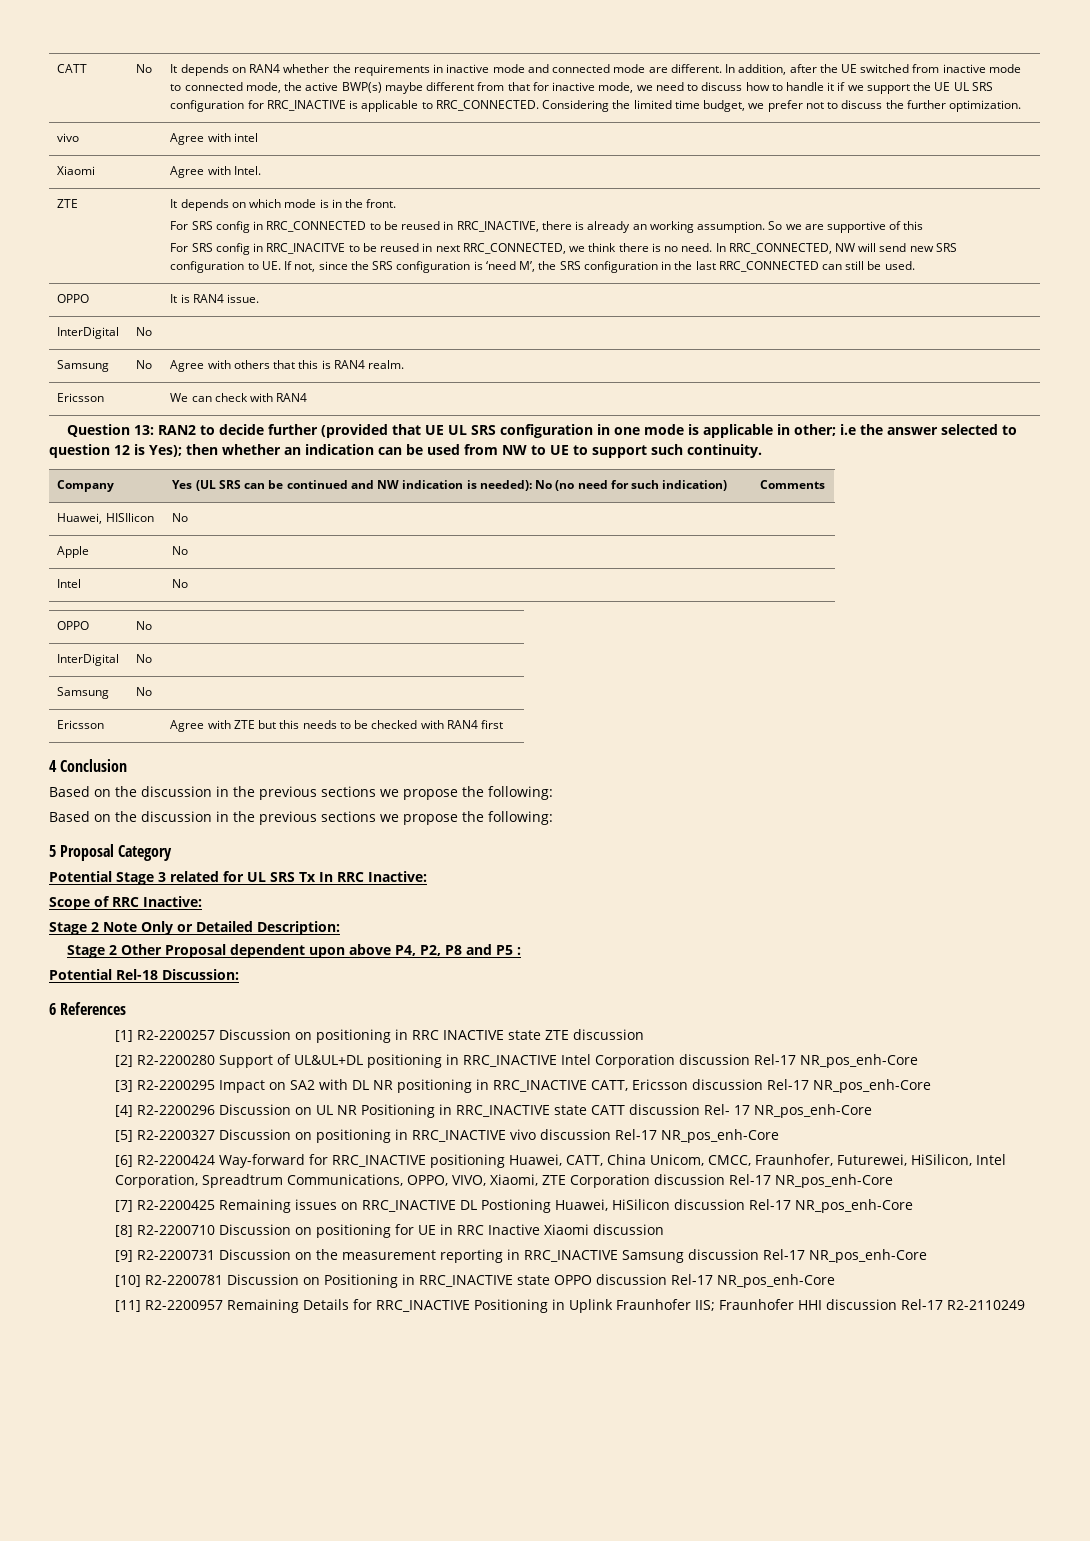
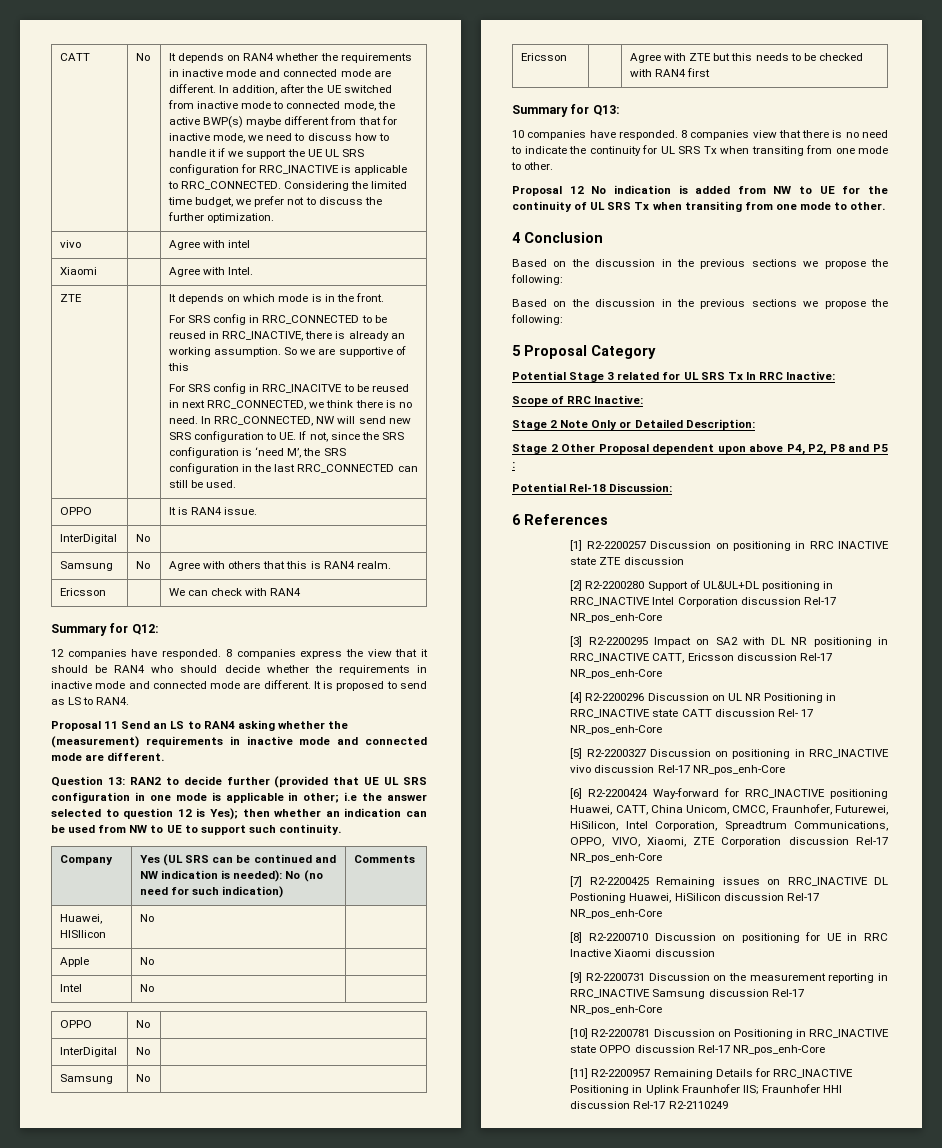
(308, 397) none -> [51,623,159,636] [51,649,428,659] [51,665,427,675] [51,680,427,691] [51,697,130,705] [51,720,348,731] [51,736,427,748] [51,752,165,761] // Summary for Q12: // 12 companies have responded. 8 companies express the view that it should be RAN4 who should decide whether the requirements in inactive mode and connected mode are different. It is proposed to send as LS to RAN4. // Proposal 11 Send an LS to RAN4 asking whether the (measurement) requirements in inactive mode and connected mode are different.
(504, 724) none -> [512,104,620,117] [512,130,888,140] [511,145,888,156] [511,162,554,170] [512,185,888,196] [512,201,886,212] // Summary for Q13: // 10 companies have responded. 8 companies view that there is no need to indicate the continuity for UL SRS Tx when transiting from one mode to other. // Proposal 12 No indication is added from NW to UE for the continuity of UL SRS Tx when transiting from one mode to other.

